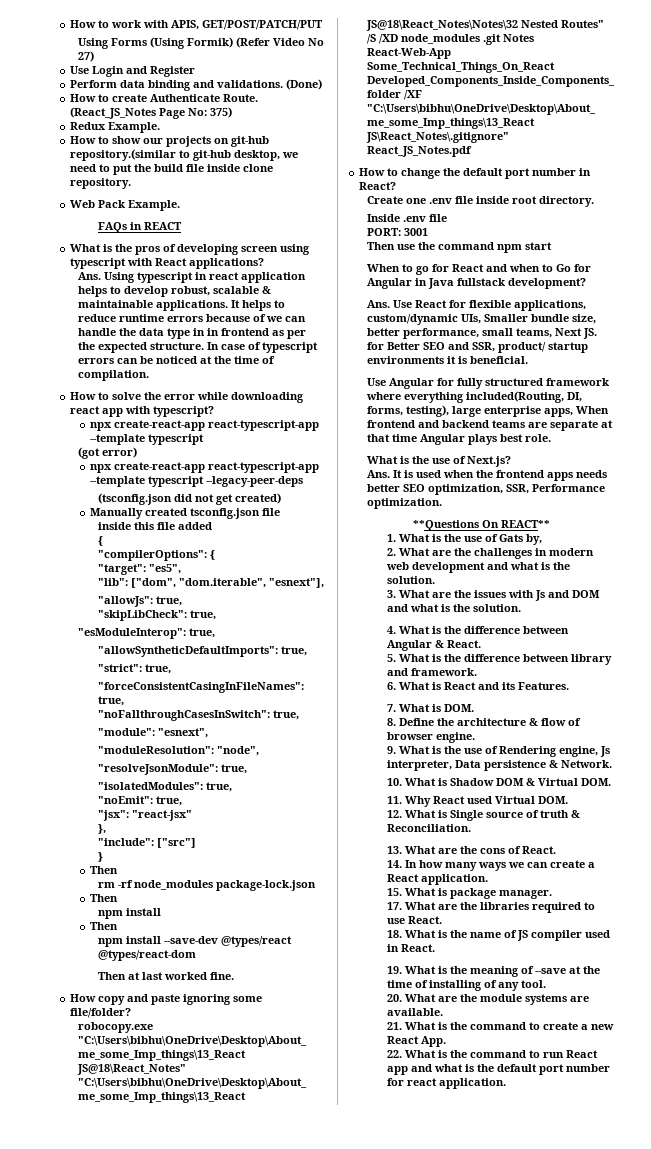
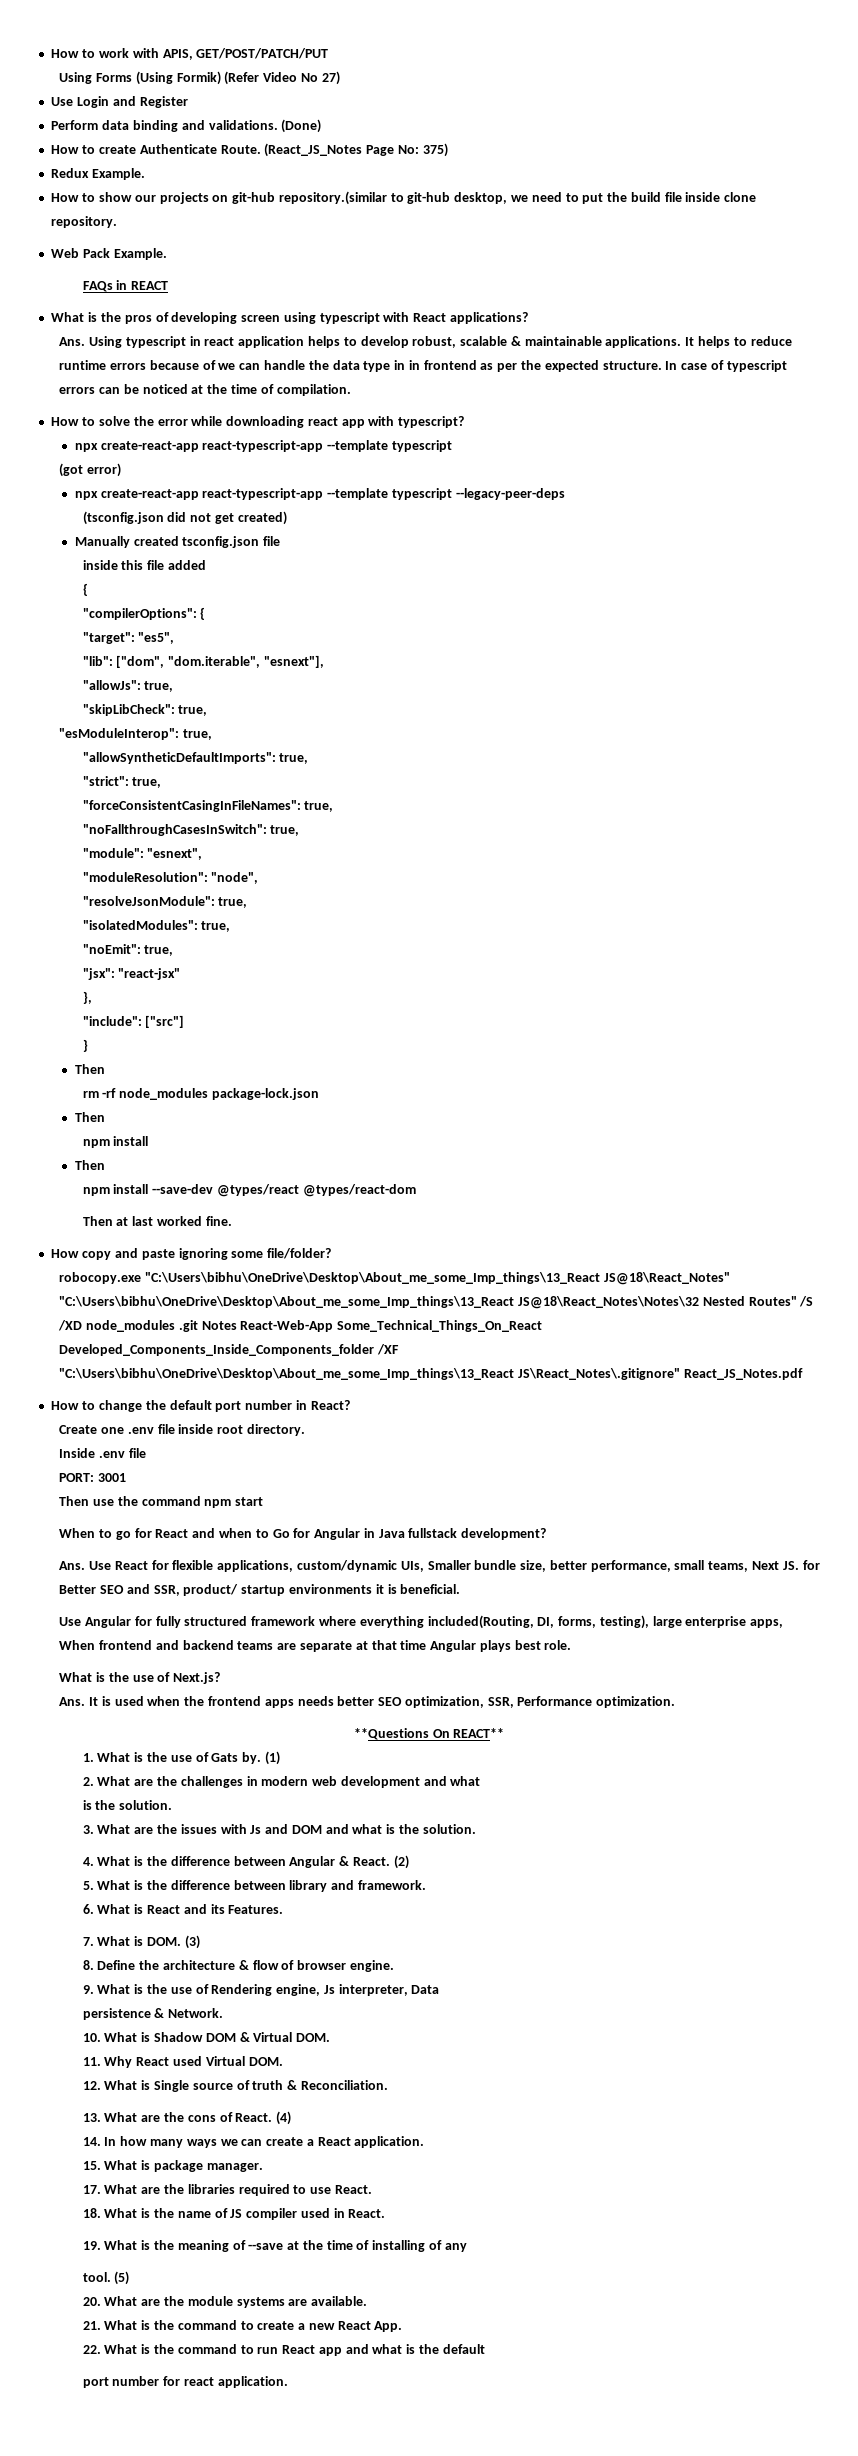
[526,534,543,545] by, -> [242,1751,280,1765] by. (1)
(540, 566) none -> (481, 1781) //
(482, 644) none -> [393,1855,409,1869] (2)
(475, 708) none -> [184,1935,200,1949] (3)
(482, 764) none -> (440, 1989) //
(557, 850) none -> [276,2111,292,2125] (4)
(520, 986) none -> (467, 2247) //
(547, 984) none -> [114,2271,130,2285] (5)
(538, 1068) none -> (485, 2349) //

